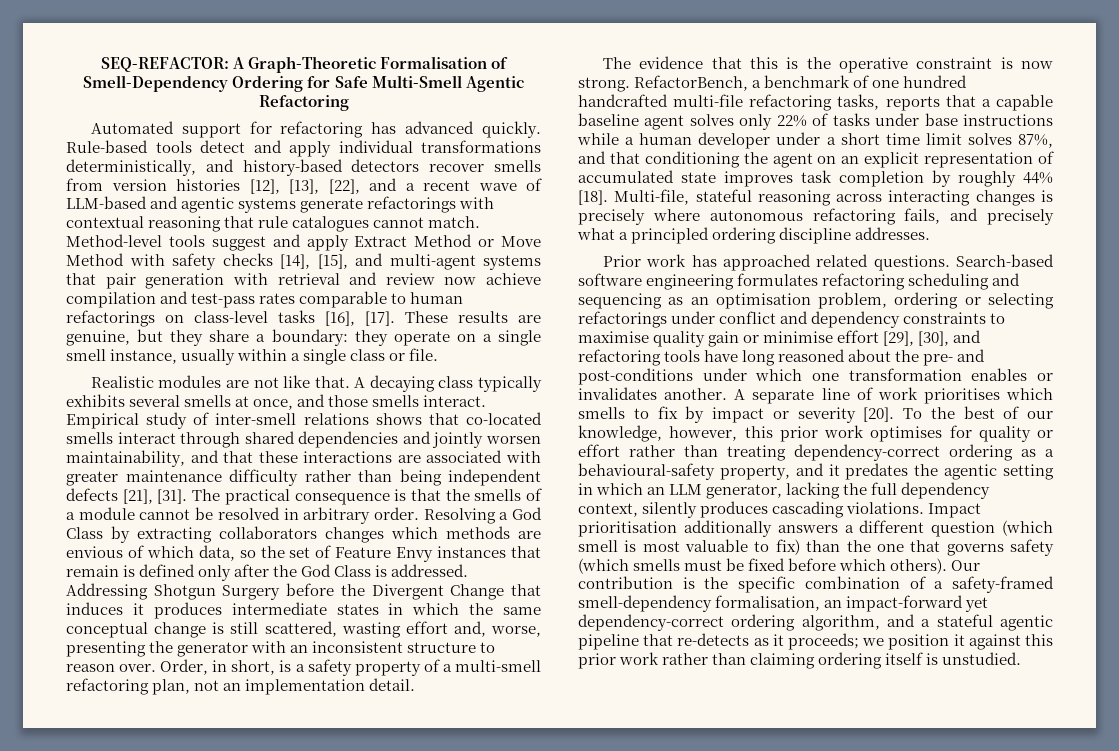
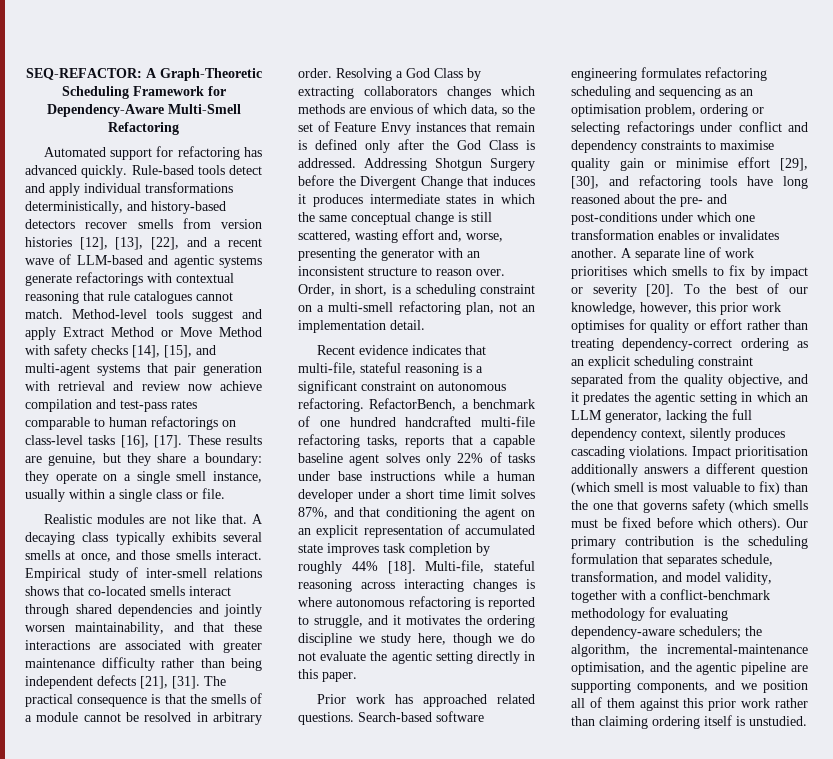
[380,56,509,69] [83,75,524,92] Formalisation of Smell-Dependency Ordering for Safe Multi-Smell Agentic -> [61,86,226,99] [46,104,241,117] Scheduling Framework for Dependency-Aware Multi-Smell
[307,659,440,676] safety property of -> [415,284,535,297] [298,305,312,312] scheduling constraint on
[602,56,1053,73] [578,77,630,92] The evidence that this is the operative constraint is now strong. -> [316,345,486,355] [298,362,483,376] [298,380,506,394] [298,398,364,412] Recent evidence indicates that multi-file, stateful reasoning is a significant constraint on autonomous refactoring.
[578,209,645,225] precisely -> (535, 584) none
[904,208,1054,225] [577,227,931,244] fails, and precisely what a principled ordering discipline addresses. -> [474,597,535,610] [298,615,535,628] [298,633,535,646] [298,651,535,664] [298,669,357,682] is reported to struggle, and it motivates the ordering discipline we study here, though we do not evaluate the agentic setting directly in this paper.
[1045,449,1054,457] [578,463,790,480] a behavioural-safety property, -> [571,356,753,369] [571,373,783,387] an explicit scheduling constraint separated from the quality objective,
(981, 565) none -> [571,536,616,549] primary
[738,576,1054,593] [578,595,989,612] [578,614,1053,631] [578,633,965,650] specific combination of a safety-framed smell-dependency formalisation, an impact-forward yet dependency-correct ordering algorithm, and a stateful agentic pipeline that re-detects as it proceeds; we position it -> [748,536,808,549] [571,553,773,567] [571,571,772,585] [571,589,770,603] [571,607,728,621] [571,626,762,639] [571,644,808,657] [571,662,808,675] [571,680,808,693] [571,697,635,708] scheduling formulation that separates schedule, transformation, and model validity, together with a conflict-benchmark methodology for evaluating dependency-aware schedulers; the algorithm, the incremental-maintenance optimisation, and the agentic pipeline are supporting components, and we position all of them

